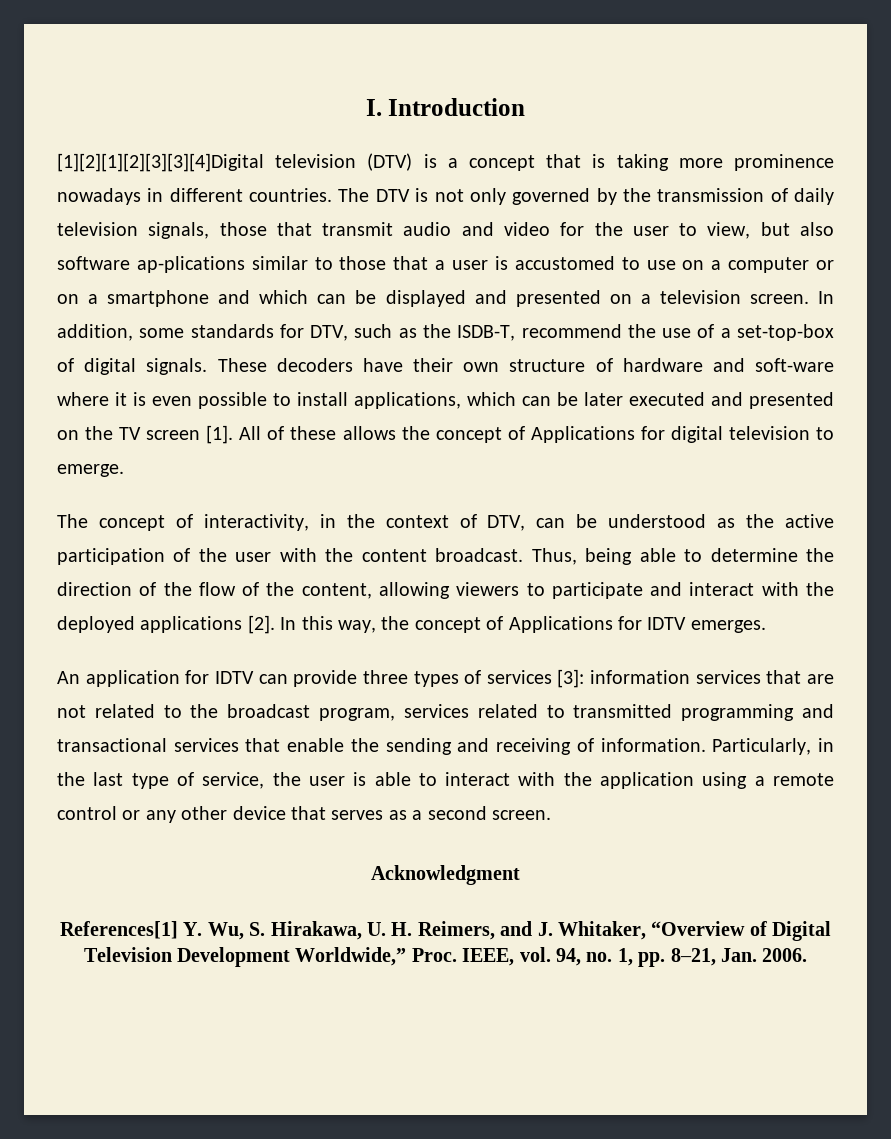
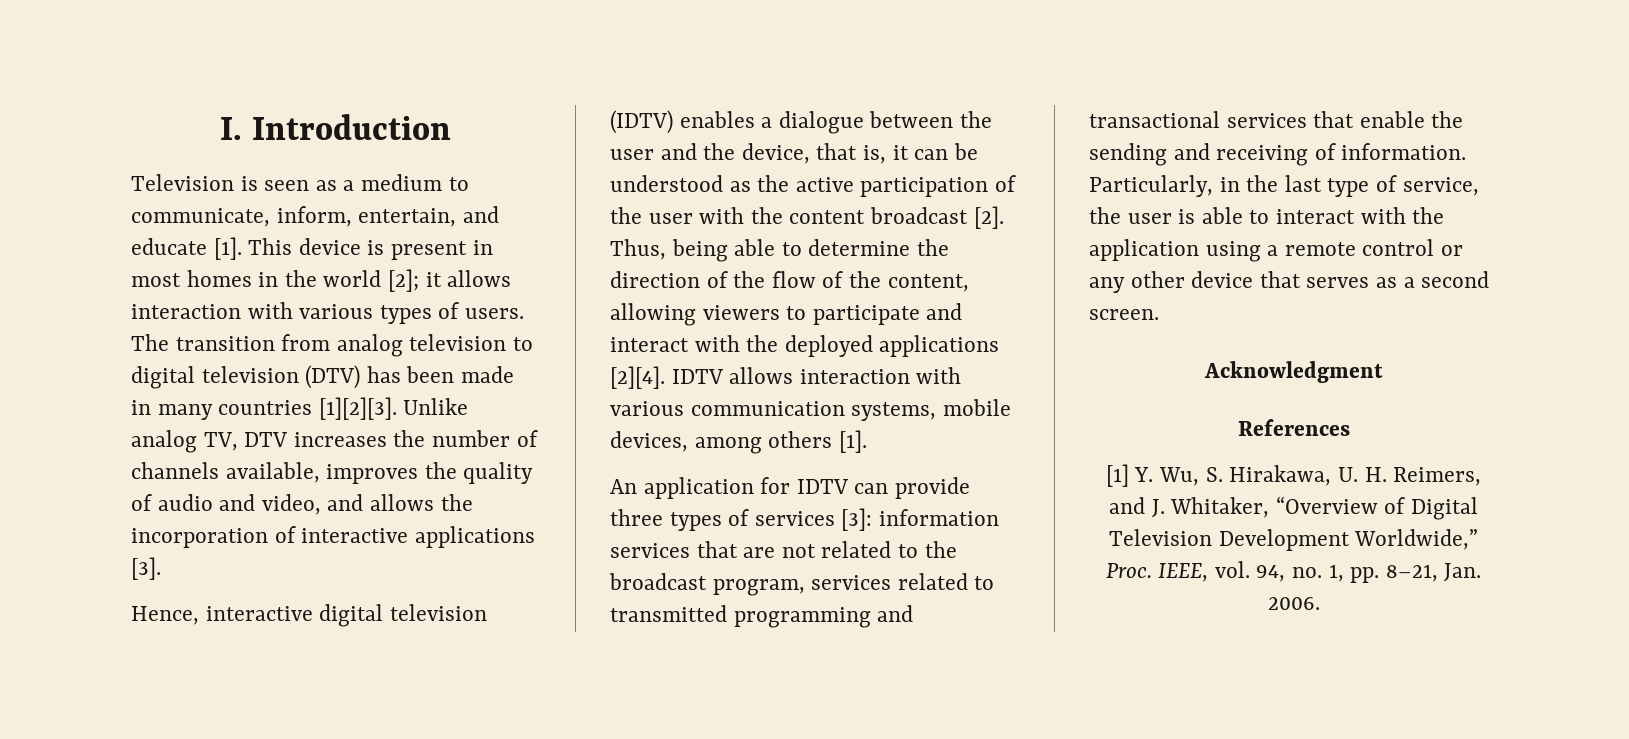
[57,153,835,172] [57,188,834,205] [57,222,835,239] [57,256,835,273] [57,290,834,307] [57,324,835,341] [57,358,834,375] [57,392,834,409] [57,425,834,444] [57,464,124,477] [57,514,526,531] [1][2][1][2][3][3][4]Digital television (DTV) is a concept that is taking more prominence nowadays in different countries. The DTV is not only governed by the transmission of daily television signals, those that transmit audio and video for the user to view, but also software ap-plications similar to those that a user is accustomed to use on a computer or on a smartphone and which can be displayed and presented on a television screen. In addition, some standards for DTV, such as the ISDB-T, recommend the use of a set-top-box of digital signals. These decoders have their own structure of hardware and soft-ware where it is even possible to install applications, which can be later executed and presented on the TV screen [1]. All of these allows the concept of Applications for digital television to emerge. // The concept of interactivity, in the context of DTV, -> [131,174,469,191] [131,206,499,227] [131,237,493,260] [131,269,512,292] [131,302,525,324] [131,334,534,357] [131,365,515,389] [131,397,469,420] [131,430,538,453] [131,462,534,484] [131,494,473,515] [131,526,535,548] [131,557,161,580] [131,604,487,627] [610,110,993,134] [610,143,909,164] Television is seen as a medium to communicate, inform, entertain, and educate [1]. This device is present in most homes in the world [2]; it allows interaction with various types of users. The transition from analog television to digital television (DTV) has been made in many countries [1][2][3]. Unlike analog TV, DTV increases the number of channels available, improves the quality of audio and video, and allows the incorporation of interactive applications [3]. // Hence, interactive digital television (IDTV) enables a dialogue between the user and the device, that is, it
[435,548,524,562] broadcast. -> [870,206,1004,229] broadcast [2].
[247,615,766,634] [2]. In this way, the concept of Applications for IDTV emerges. -> [610,366,962,389] [610,399,1011,421] [610,430,867,454] [2][4]. IDTV allows interaction with various communication systems, mobile devices, among others [1].
[59,921,178,939] References[1] -> [1237,419,1350,436] [1105,464,1129,487] References // [1]

